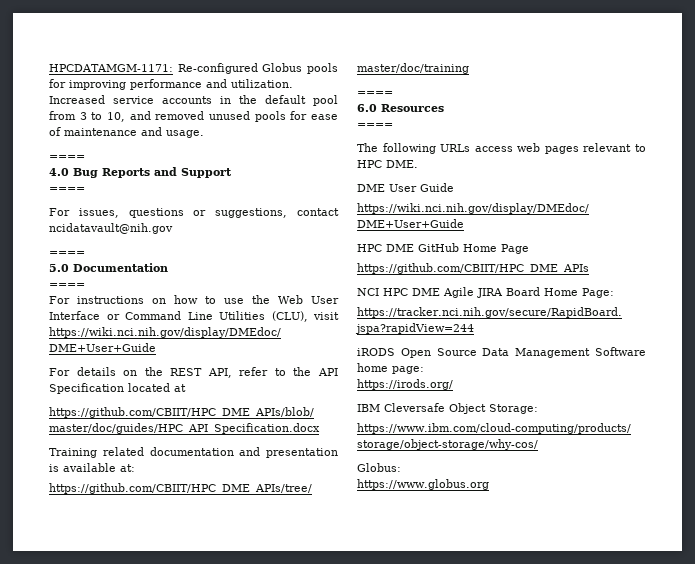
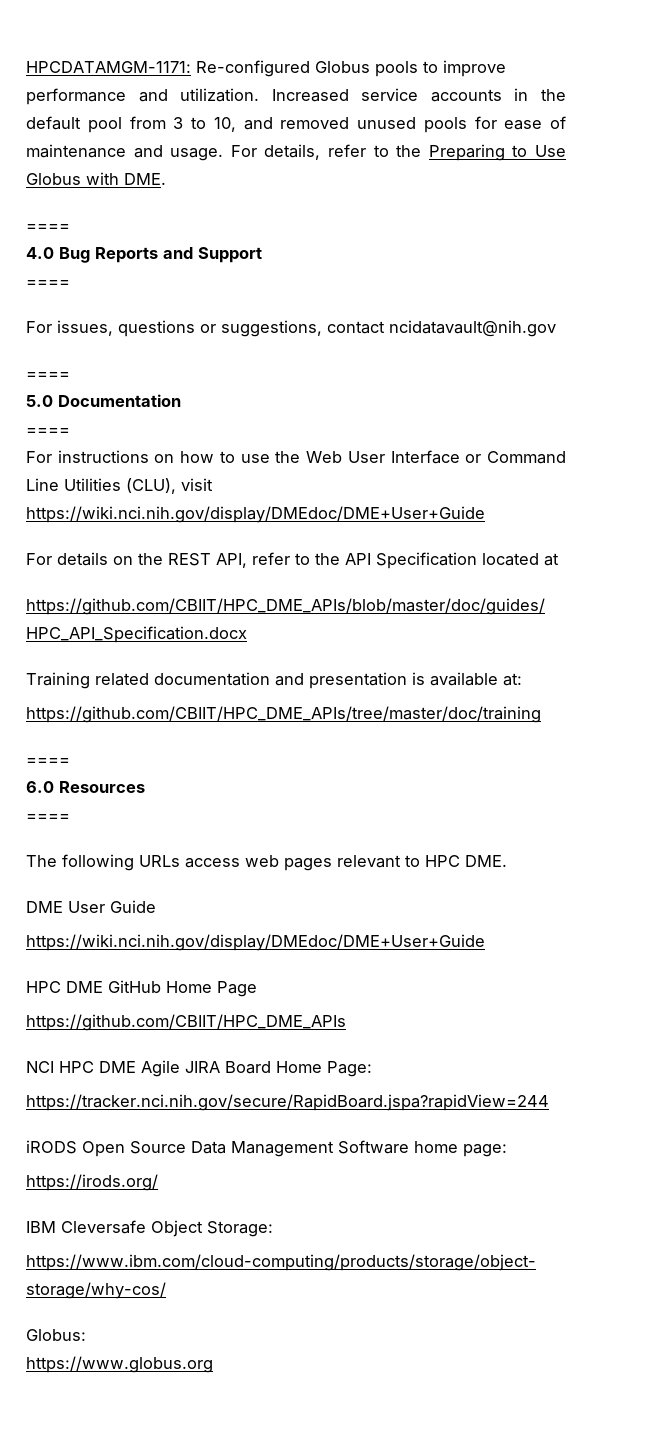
[49,79,126,90] for improving -> [423,60,506,77] to improve
(204, 134) none -> [230,144,567,161] [26,172,166,185] For details, refer to the Preparing to Use Globus with DME.

